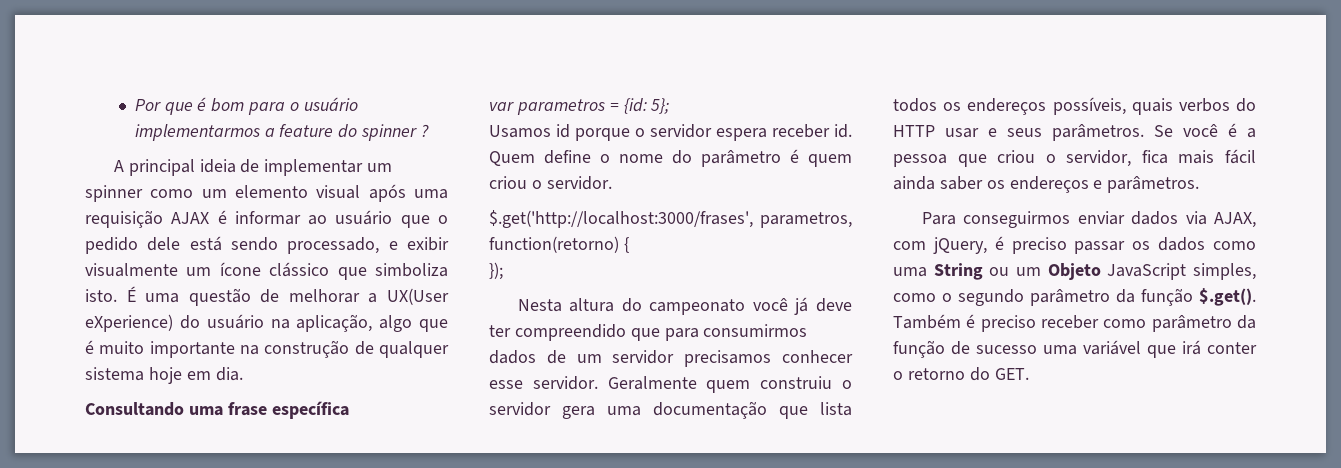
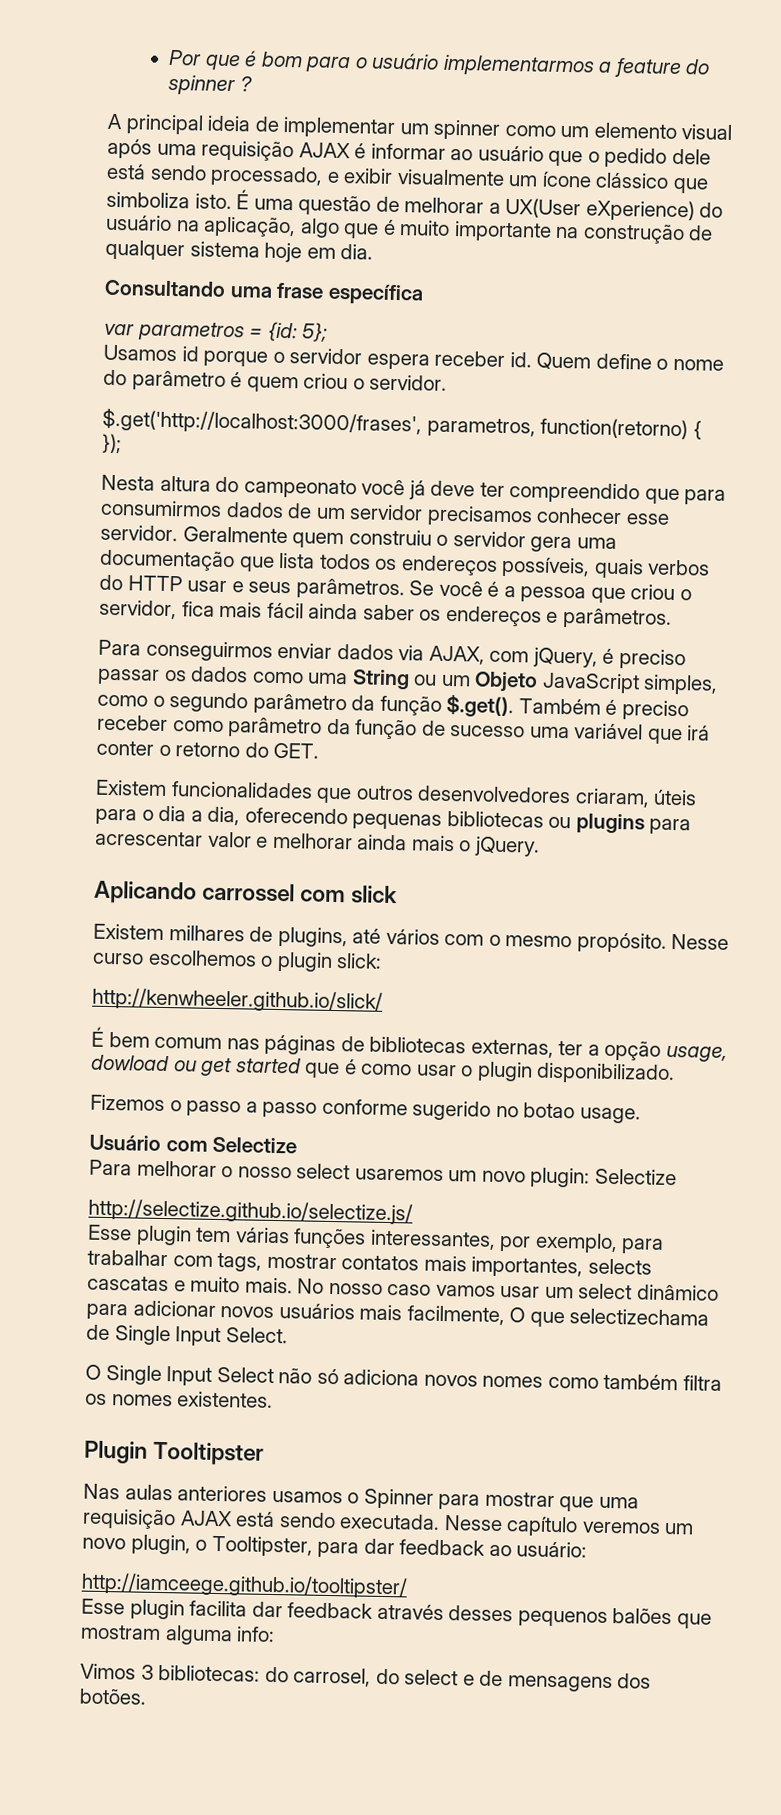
(1029, 374) none -> [95,779,698,808] [95,805,692,835] [95,830,540,857] [94,880,399,905] [93,923,730,953] [92,949,383,972] [92,987,383,1013] [91,1026,728,1063] [91,1054,676,1085] [90,1094,641,1124] [89,1134,298,1154] [89,1159,677,1188] [88,1198,413,1225] [88,1224,665,1254] [87,1249,652,1278] [87,1275,719,1301] [86,1300,710,1328] [86,1324,288,1347] [85,1364,722,1391] [85,1391,274,1408] [84,1440,265,1466] [83,1483,639,1512] [82,1508,695,1537] [82,1534,588,1558] [81,1572,408,1599] [81,1598,712,1629] [80,1624,276,1646] [80,1663,652,1693] [79,1688,147,1705] // Existem funcionalidades que outros desenvolvedores criaram, úteis para o dia a dia, oferecendo pequenas bibliotecas ou plugins para acrescentar valor e melhorar ainda mais o jQuery. // Aplicando carrossel com slick // Existem milhares de plugins, até vários com o mesmo propósito. Nesse curso escolhemos o plugin slick: // http://kenwheeler.github.io/slick/ // É bem comum nas páginas de bibliotecas externas, ter a opção usage, dowload ou get started que é como usar o plugin disponibilizado. // Fizemos o passo a passo conforme sugerido no botao usage. // Usuário com Selectize // Para melhorar o nosso select usaremos um novo plugin: Selectize // http://selectize.github.io/selectize.js/ // Esse plugin tem várias funções interessantes, por exemplo, para trabalhar com tags, mostrar contatos mais importantes, selects cascatas e muito mais. No nosso caso vamos usar um select dinâmico para adicionar novos usuários mais facilmente, O que selectizechama de Single Input Select. // O Single Input Select não só adiciona novos nomes como também filtra os nomes existentes. // Plugin Tooltipster // Nas aulas anteriores usamos o Spinner para mostrar que uma requisição AJAX está sendo executada. Nesse capítulo veremos um novo plugin, o Tooltipster, para dar feedback ao usuário: // http://iamceege.github.io/tooltipster/ // Esse plugin facilita dar feedback através desses pequenos balões que mostram alguma info: // Vimos 3 bibliotecas: do carrosel, do select e de mensagens dos botões.

